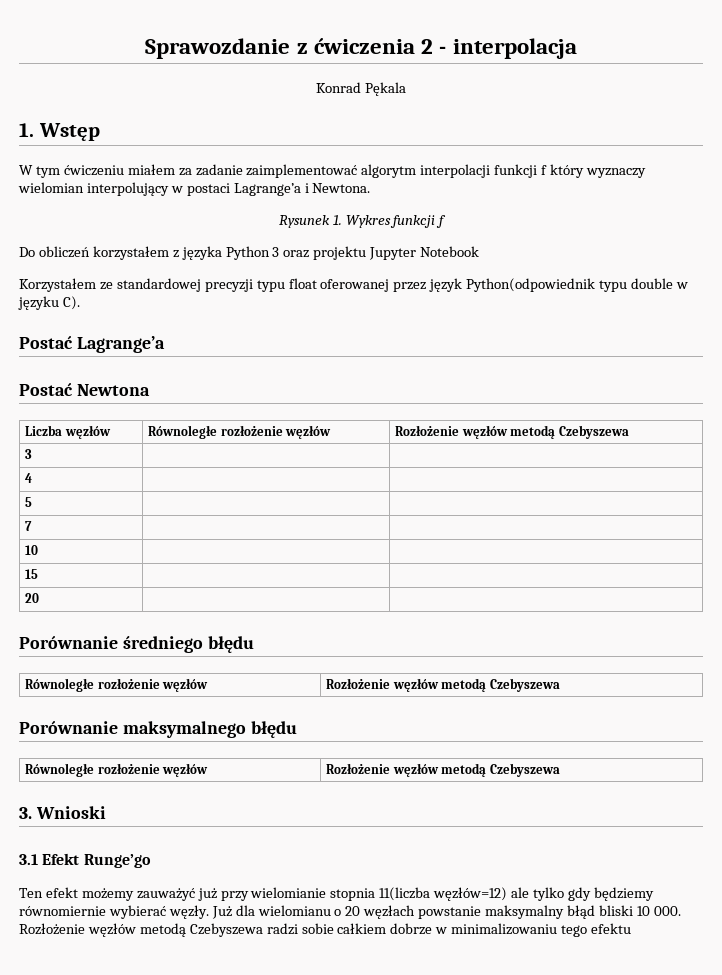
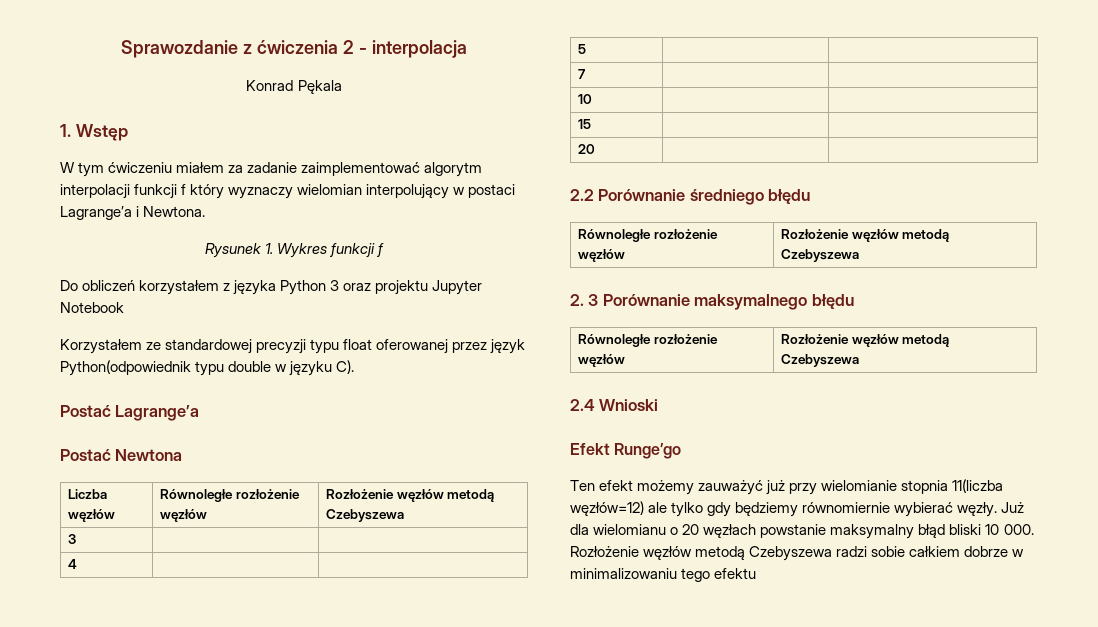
(40, 598) none -> [570,189,594,201] 2.2
(560, 685) none -> [570,294,599,306] 2. 3
[19,807,32,819] 3. -> [570,399,595,411] 2.4
[19,854,38,865] 3.1 -> (659, 405) none

